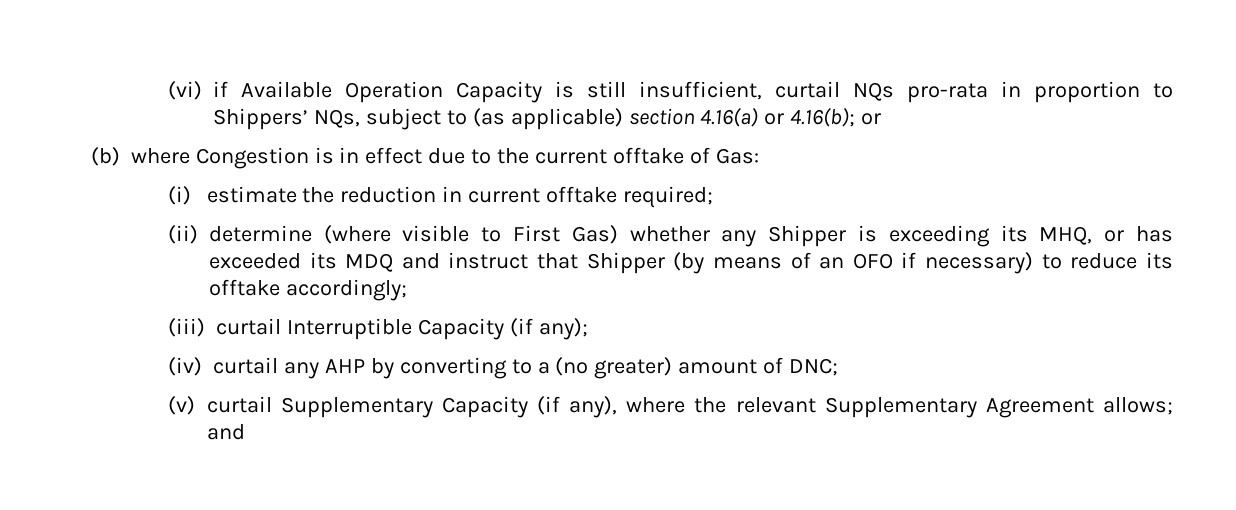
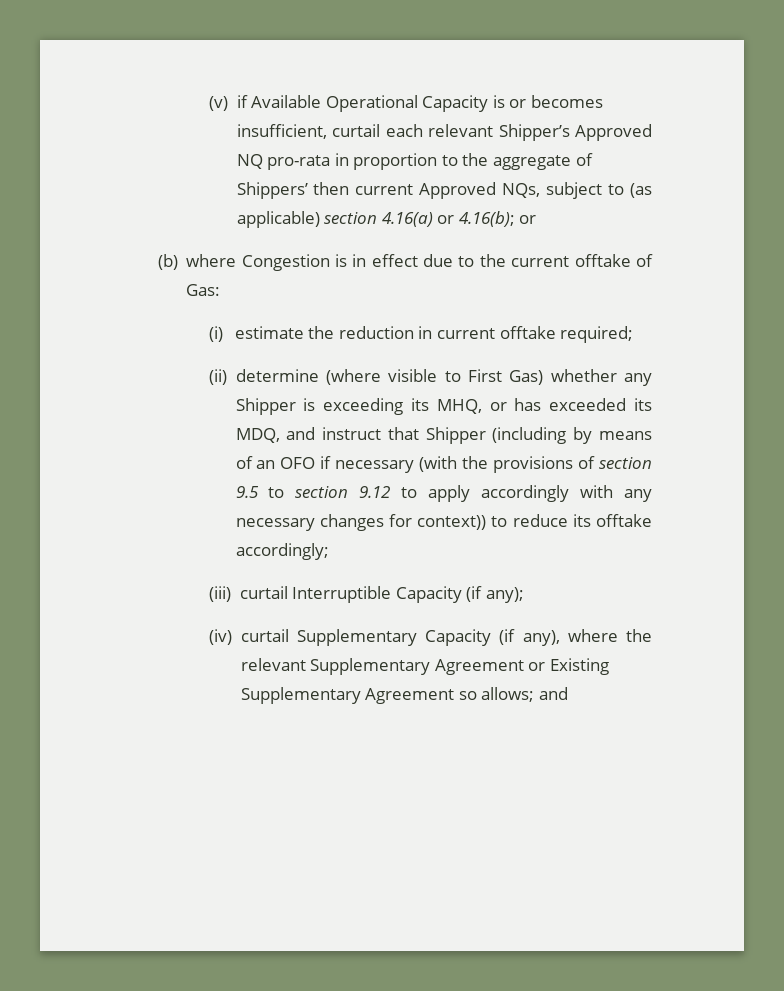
[167,81,202,100] (vi) -> [209,96,229,111] (v)
[344,81,443,103] Operation -> [325,95,418,112] Operational
[586,81,1174,103] [212,108,308,130] still insufficient, curtail NQs pro-rata in proportion to Shippers’ -> [509,95,604,108] [236,124,652,141] [236,153,593,170] [236,182,497,199] or becomes insufficient, curtail each relevant Shipper’s Approved NQ pro-rata in proportion to the aggregate of Shippers’ then current Approved
[345,253,394,272] MDQ -> [235,428,280,443] MDQ,
[673,252,705,274] (by -> [492,427,593,444] (including by
[925,252,1034,274] necessary) -> [335,456,653,473] [235,485,652,502] [235,514,487,531] necessary (with the provisions of section 9.5 to section 9.12 to apply accordingly with any necessary changes for context))
[283,357,839,379] [167,396,272,415] any AHP by converting to a (no greater) amount of DNC; // (v) curtail -> (289, 635) none
(1094, 408) none -> [528,658,609,675] [240,687,477,704] or Existing Supplementary Agreement so

